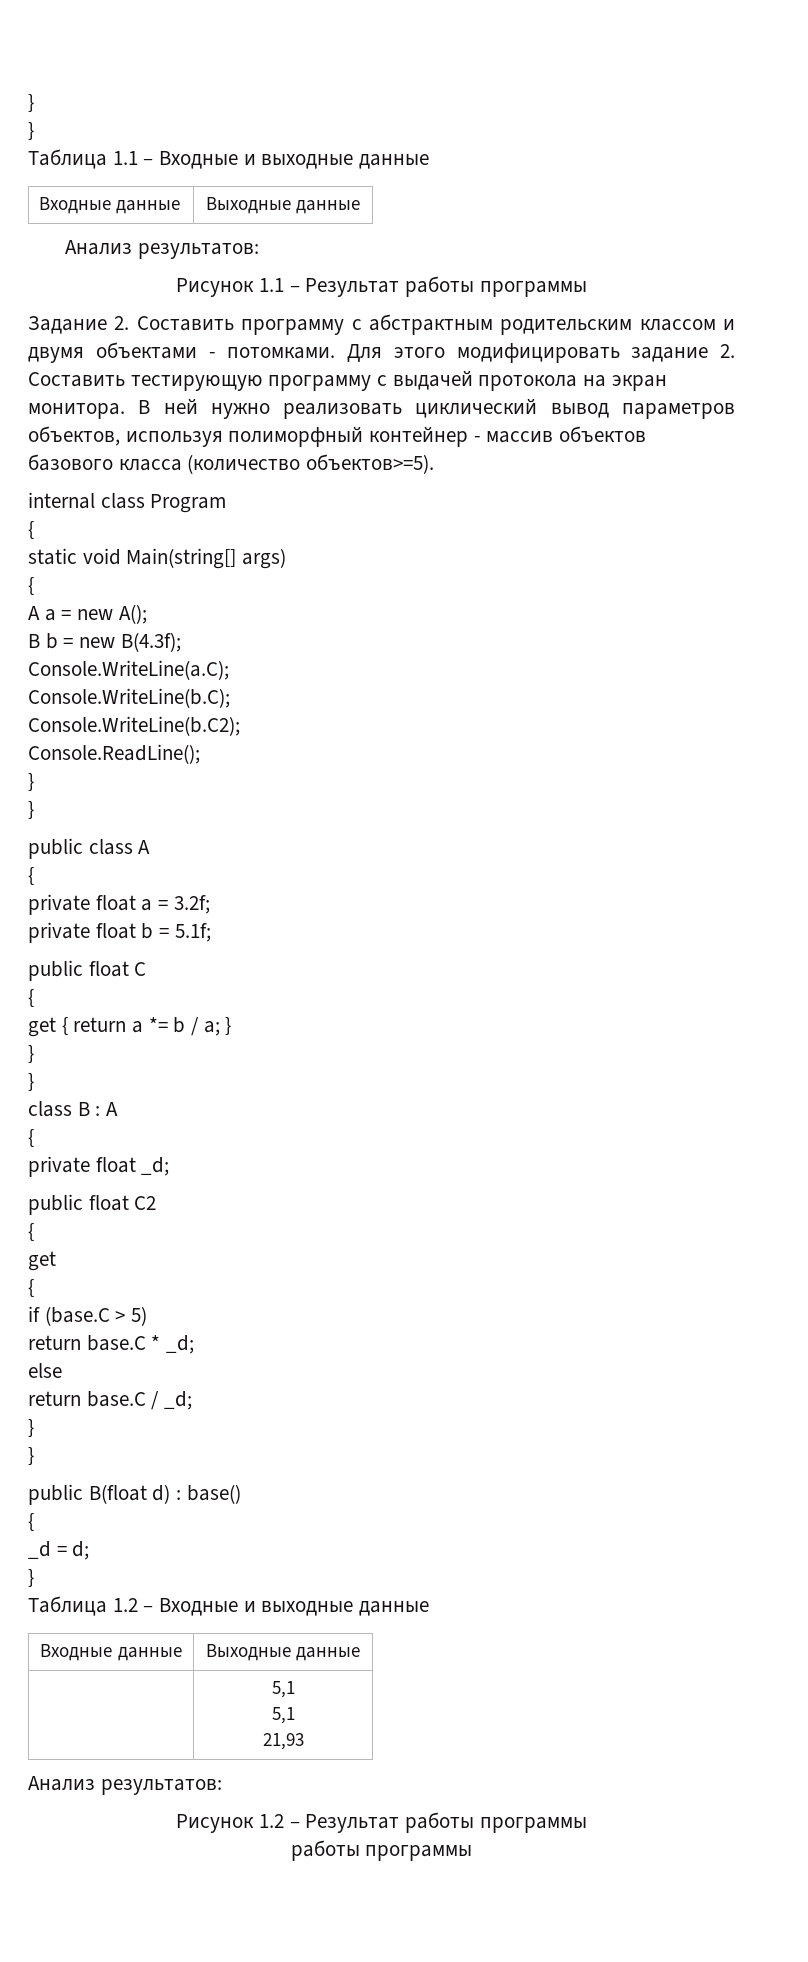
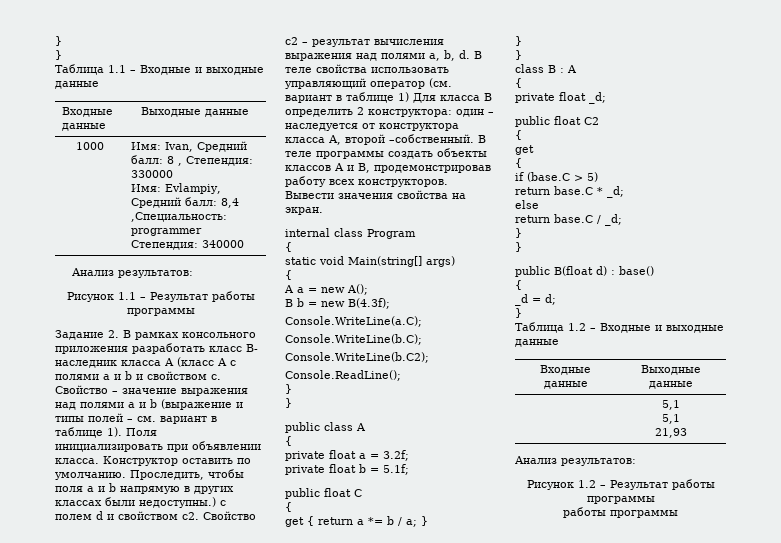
(361, 207) none -> [76,142,104,150] [130,141,247,152] [130,155,253,166] [130,170,173,178] [130,183,221,194] [130,197,239,208] [130,212,227,222] [130,228,202,236] [130,240,244,250] // 1000 | Имя: Ivan, Cредний балл: 8 , Степендия: 330000 // Имя: Evlampiy, Cредний балл: 8,4 ,Специальность: programmer Степендия: 340000
[136,314,735,335] [28,342,735,363] [28,370,667,391] [28,398,735,419] [28,426,647,447] [28,454,435,474] Составить программу с абстрактным родительским классом и двумя объектами - потомками. Для этого модифицировать задание 2. Составить тестирующую программу с выдачей протокола на экран монитора. В ней нужно реализовать циклический вывод параметров объектов, используя полиморфный контейнер - массив объектов базового класса (количество объектов>=5). -> [123,330,256,340] [55,343,258,354] [55,357,236,368] [55,371,221,380] [55,385,248,396] [55,399,243,410] [55,413,217,424] [55,427,157,438] [55,441,261,452] [55,456,251,466] [55,469,244,480] [55,483,234,494] [55,497,226,508] [55,511,256,520] [285,37,444,47] [285,50,482,61] [285,64,449,73] [285,78,452,89] [285,92,492,103] [285,107,494,117] [285,123,459,131] [285,134,486,145] [285,148,487,159] [285,163,491,173] [285,176,448,187] [285,190,466,199] [285,207,323,215] В рамках консольного приложения разработать класс В- наследник класса А (класс А с полями а и b и свойством с. Свойство – значение выражения над полями а и b (выражение и типы полей – см. вариант в таблице 1). Поля инициализировать при объявлении класса. Конструктор оставить по умолчанию. Проследить, чтобы поля а и b напрямую в других классах были недоступны.) с полем d и свойством с2. Свойство с2 – результат вычисления выражения над полями a, b, d. В теле свойства использовать управляющий оператор (см. вариант в таблице 1) Для класса В определить 2 конструктора: один – наследуется от конструктора класса А, второй –собственный. В теле программы создать объекты классов А и В, продемонстрировав работу всех конструкторов. Вывести значения свойства на экран.

